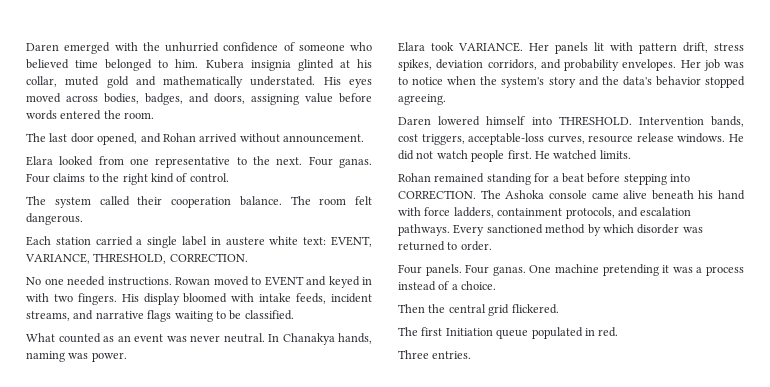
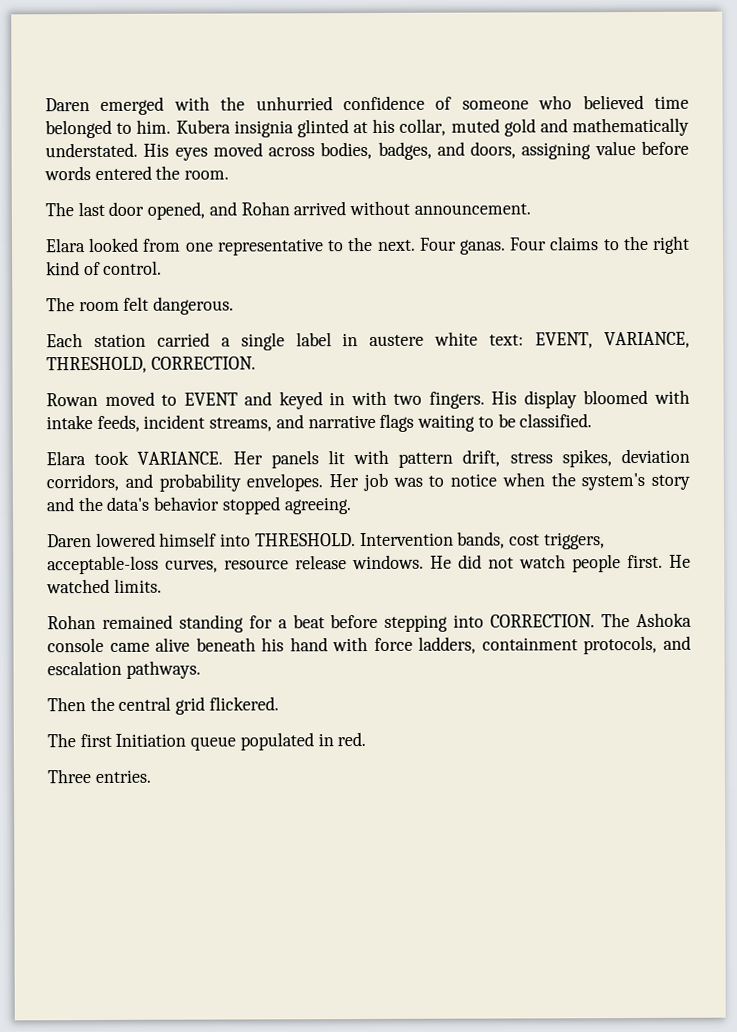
[54,196,311,208] system called their cooperation balance. The -> (75, 304) none
[26,276,172,286] No one needed instructions. -> (256, 363) none
[26,333,372,345] [26,351,127,362] // What counted as an event was never neutral. In Chanakya hands, naming was power. -> (593, 420) none
[453,224,703,236] [398,241,492,251] [398,264,745,276] [398,281,497,291] Every sanctioned method by which disorder was returned to order. // Four panels. Four ganas. One machine pretending it was a process instead of a choice. -> (201, 669) none

